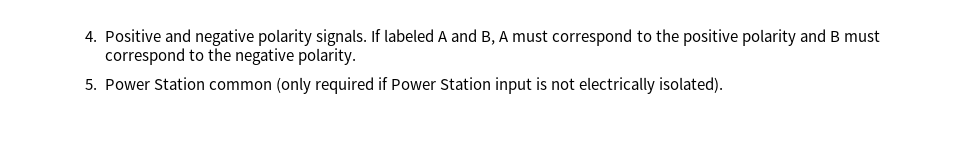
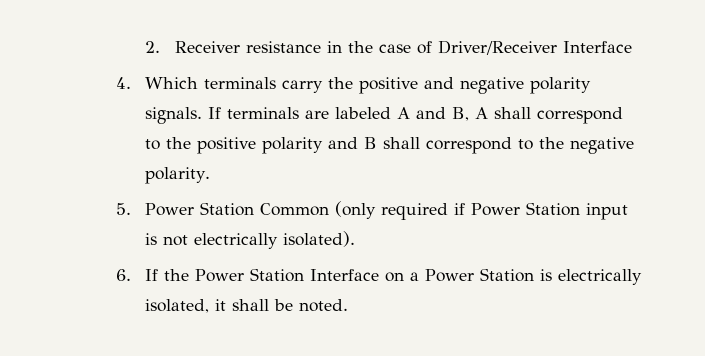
[85,29,161,42] 4. Positive -> [145,40,632,55] [115,77,419,94] 2. Receiver resistance in the case of Driver/Receiver Interface // 4. Which terminals carry the positive
(382, 35) none -> [227,107,330,119] terminals are
[512,30,549,42] must -> [494,107,532,119] shall
[843,30,880,42] must -> [383,137,421,149] shall
[208,81,272,90] common -> [260,203,330,216] Common
(724, 85) none -> [115,268,643,285] [145,299,349,313] // 6. If the Power Station Interface on a Power Station is electrically isolated, it shall be noted.

